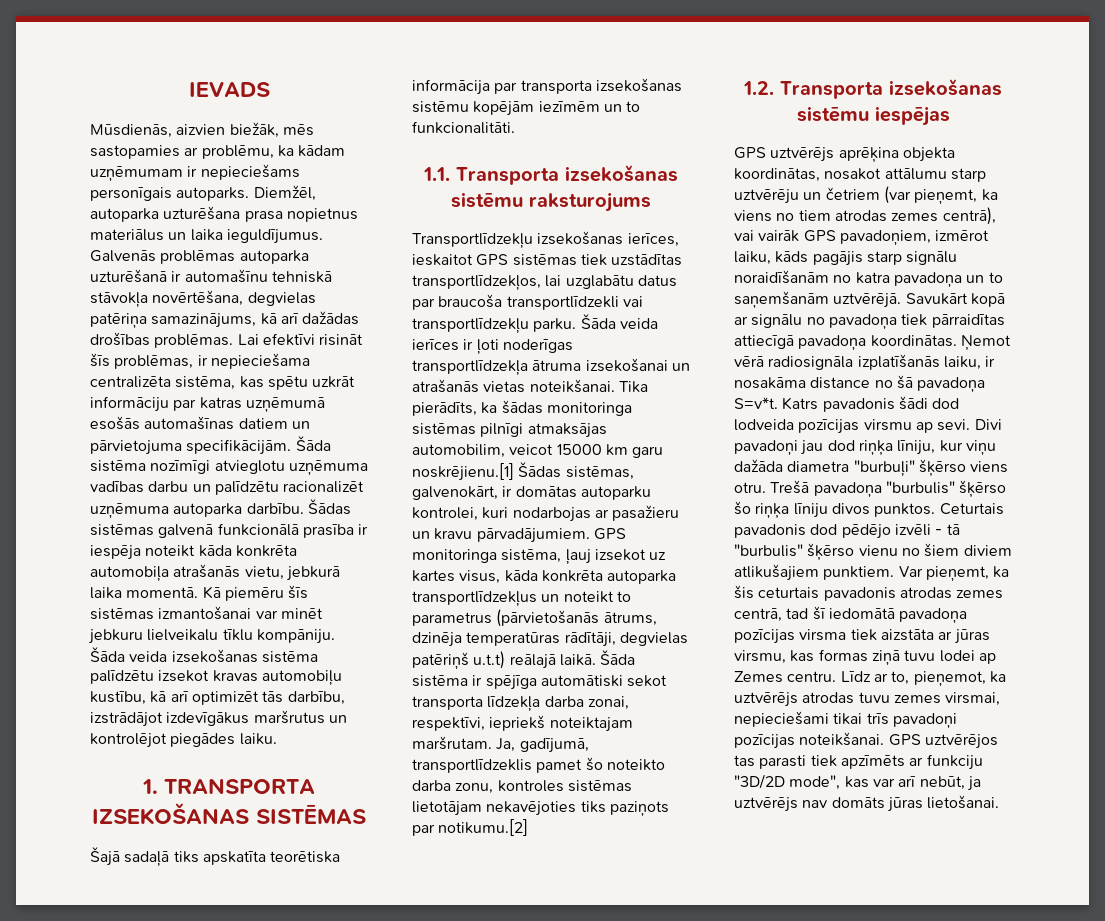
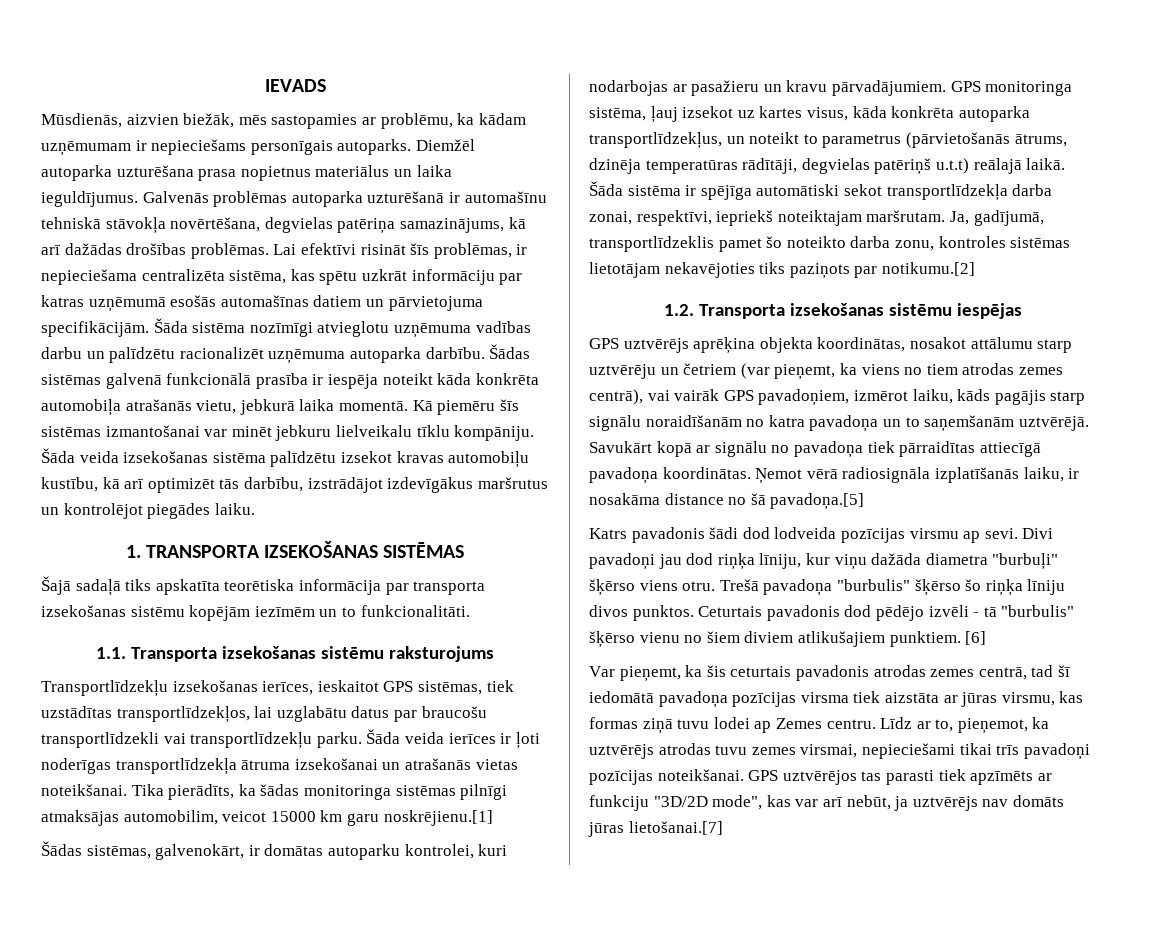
[253,185,316,201] Diemžēl, -> [415,139,475,151] Diemžēl
[512,254,577,266] sistēmas -> [417,681,482,695] sistēmas,
[438,294,503,308] braucoša -> [421,706,487,718] braucošu
(514, 472) none -> (493, 818) //
[412,591,537,607] transportlīdzekļus -> [589,132,722,149] transportlīdzekļus,
[412,696,541,712] transporta līdzekļa -> [886,184,1008,201] transportlīdzekļa
[917,377,986,393] [734,397,778,409] pavadoņa S=v*t. -> [770,493,865,510] pavadoņa.[5] //
(895, 573) none -> [965,631,987,645] [6] //
[927,795,1000,809] lietošanai. -> [628,821,723,835] lietošanai.[7]

